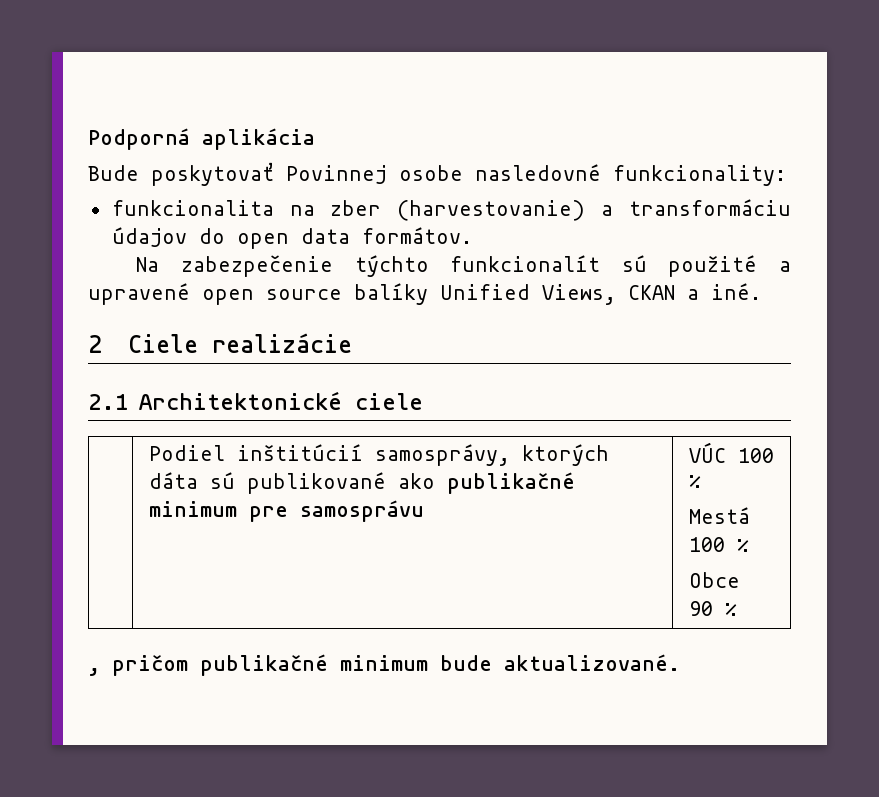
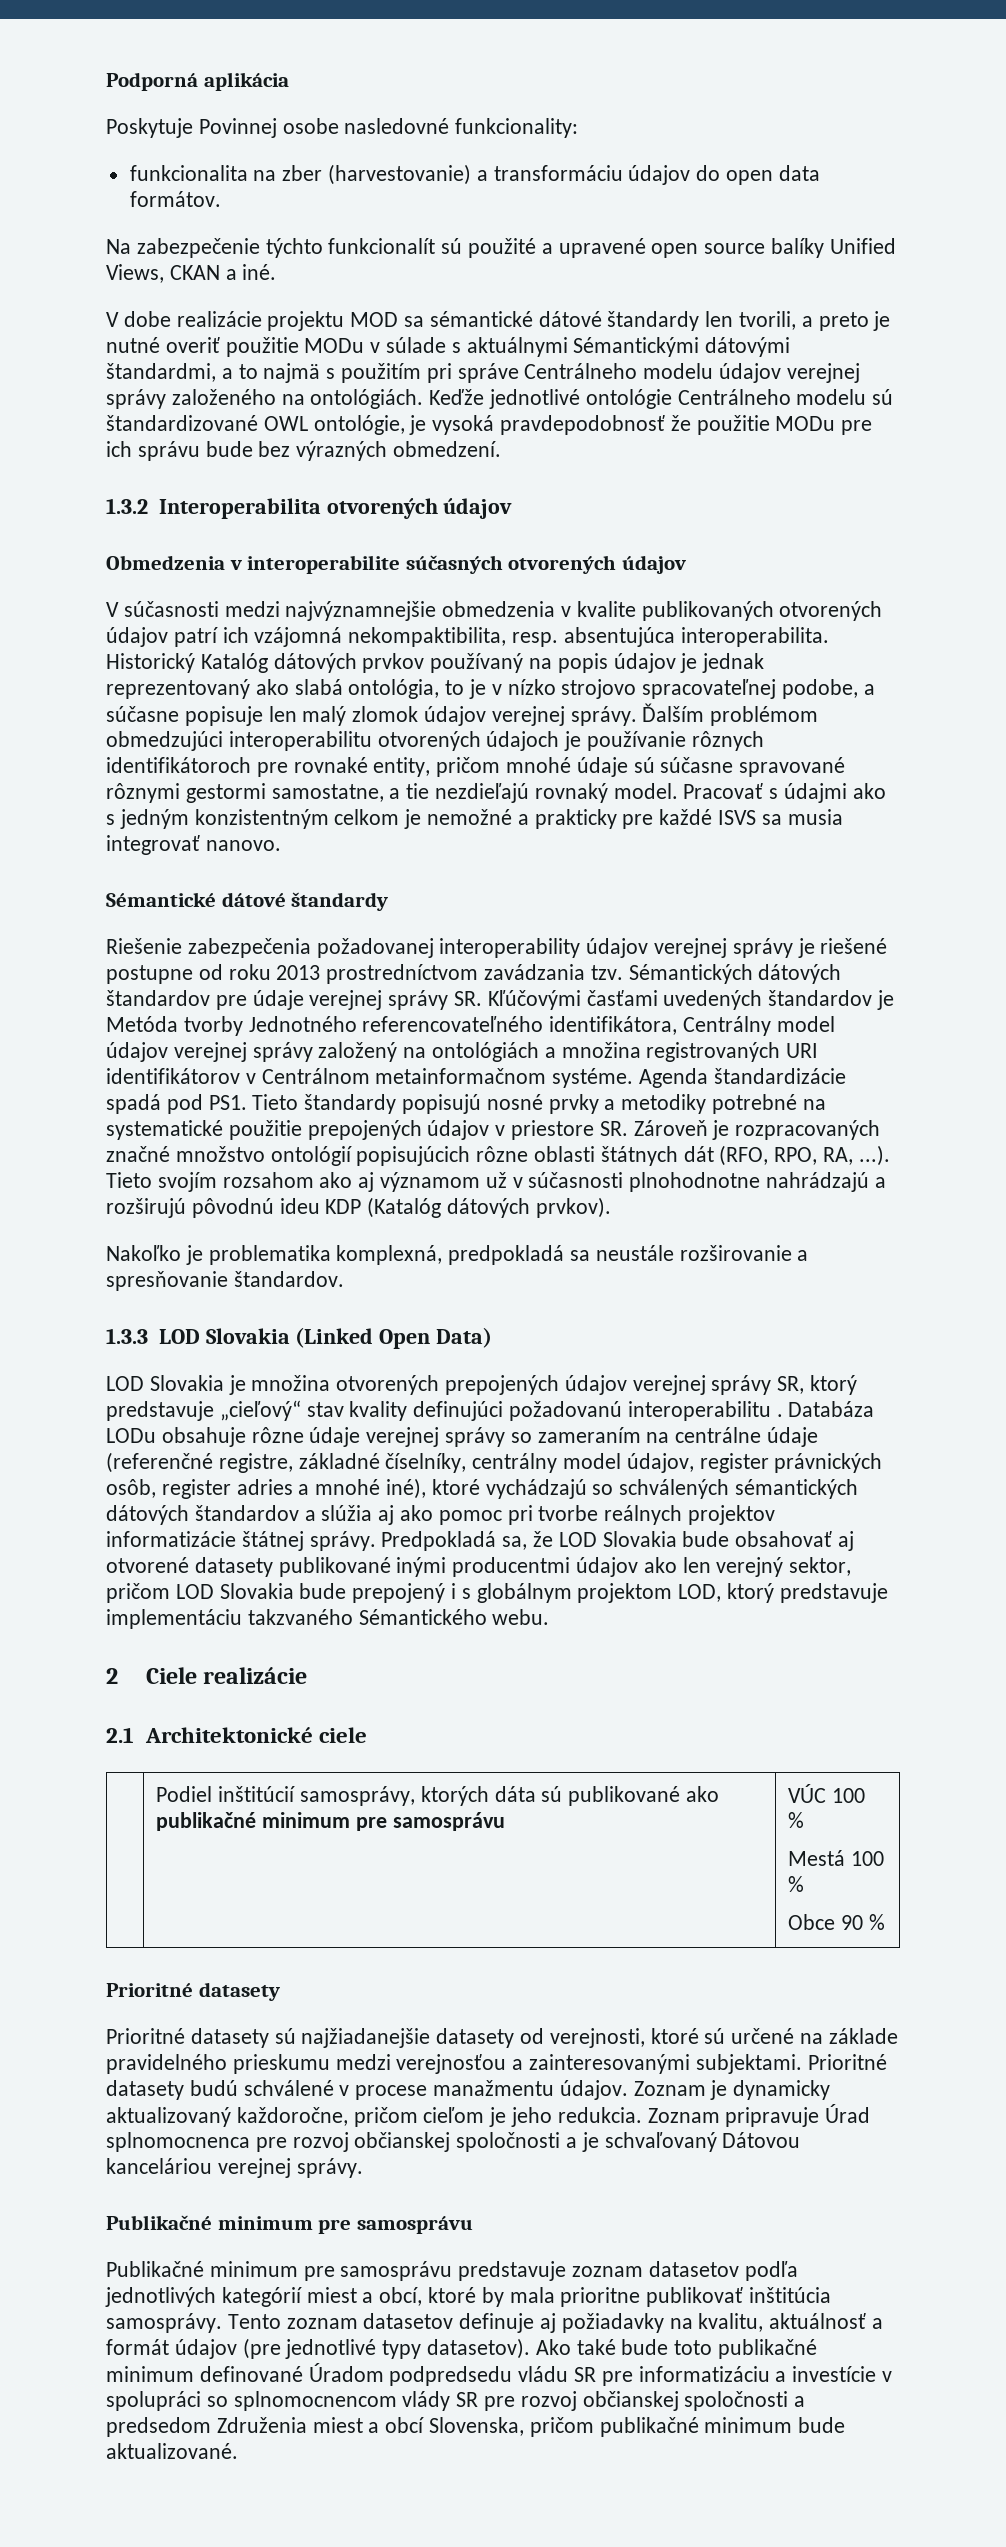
[88,162,274,186] Bude poskytovať -> [106,118,193,138] Poskytuje
(761, 291) none -> [106,311,891,331] [106,337,791,357] [106,363,860,383] [106,389,894,409] [106,415,873,435] [106,441,502,461] [106,498,513,519] [106,555,686,574] [106,601,883,621] [106,627,829,647] [106,653,765,673] [106,679,875,699] [106,703,819,726] [106,731,764,751] [106,757,846,777] [106,783,886,803] [106,809,843,829] [106,835,281,855] [106,892,389,911] [106,938,888,958] [106,964,842,984] [106,990,895,1010] [106,1016,835,1036] [106,1042,819,1062] [106,1068,846,1088] [106,1094,826,1114] [106,1120,881,1140] [106,1145,890,1166] [106,1172,886,1192] [106,1197,611,1218] [106,1245,809,1265] [106,1271,344,1291] [106,1327,492,1349] [106,1375,858,1395] [106,1400,875,1421] [106,1427,819,1447] [106,1452,883,1473] [106,1478,859,1499] [106,1505,776,1525] [106,1531,855,1551] [106,1557,852,1577] [106,1583,888,1603] [106,1609,550,1629] // V dobe realizácie projektu MOD sa sémantické dátové štandardy len tvorili, a preto je nutné overiť použitie MODu v súlade s aktuálnymi Sémantickými dátovými štandardmi, a to najmä s použitím pri správe Centrálneho modelu údajov verejnej správy založeného na ontológiách. Keďže jednotlivé ontológie Centrálneho modelu sú štandardizované OWL ontológie, je vysoká pravdepodobnosť že použitie MODu pre ich správu bude bez výrazných obmedzení. // 1.3.2 Interoperabilita otvorených údajov // Obmedzenia v interoperabilite súčasných otvorených údajov // V súčasnosti medzi najvýznamnejšie obmedzenia v kvalite publikovaných otvorených údajov patrí ich vzájomná nekompaktibilita, resp. absentujúca interoperabilita. Historický Katalóg dátových prvkov používaný na popis údajov je jednak reprezentovaný ako slabá ontológia, to je v nízko strojovo spracovateľnej podobe, a súčasne popisuje len malý zlomok údajov verejnej správy. Ďalším problémom obmedzujúci interoperabilitu otvorených údajoch je používanie rôznych identifikátoroch pre rovnaké entity, pričom mnohé údaje sú súčasne spravované rôznymi gestormi samostatne, a tie nezdieľajú rovnaký model. Pracovať s údajmi ako s jedným konzistentným celkom je nemožné a prakticky pre každé ISVS sa musia integrovať nanovo. // Sémantické dátové štandardy // Riešenie zabezpečenia požadovanej interoperability údajov verejnej správy je riešené postupne od roku 2013 prostredníctvom zavádzania tzv. Sémantických dátových štandardov pre údaje verejnej správy SR. Kľúčovými časťami uvedených štandardov je Metóda tvorby Jednotného referencovateľného identifikátora, Centrálny model údajov verejnej správy založený na ontológiách a množina registrovaných URI identifikátorov v Centrálnom metainformačnom systéme. Agenda štandardizácie spadá pod PS1. Tieto štandardy popisujú nosné prvky a metodiky potrebné na systematické použitie prepojených údajov v priestore SR. Zároveň je rozpracovaných značné množstvo ontológií popisujúcich rôzne oblasti štátnych dát (RFO, RPO, RA, ...). Tieto svojím rozsahom ako aj významom už v súčasnosti plnohodnotne nahrádzajú a rozširujú pôvodnú ideu KDP (Katalóg dátových prvkov). // Nakoľko je problematika komplexná, predpokladá sa neustále rozširovanie a spresňovanie štandardov. // 1.3.3 LOD Slovakia (Linked Open Data) // LOD Slovakia je množina otvorených prepojených údajov verejnej správy SR, ktorý predstavuje „cieľový“ stav kvality definujúci požadovanú interoperabilitu . Databáza LODu obsahuje rôzne údaje verejnej správy so zameraním na centrálne údaje (referenčné registre, základné číselníky, centrálny model údajov, register právnických osôb, register adries a mnohé iné), ktoré vychádzajú so schválených sémantických dátových štandardov a slúžia aj ako pomoc pri tvorbe reálnych projektov informatizácie štátnej správy. Predpokladá sa, že LOD Slovakia bude obsahovať aj otvorené datasety publikované inými producentmi údajov ako len verejný sektor, pričom LOD Slovakia bude prepojený i s globálnym projektom LOD, ktorý predstavuje implementáciu takzvaného Sémantického webu.
[88,668,100,676] , -> [106,1982,280,2001] [106,2028,898,2048] [106,2054,887,2074] [106,2080,831,2100] [106,2104,871,2127] [106,2132,801,2152] [106,2158,363,2178] [106,2215,473,2234] [106,2261,798,2281] [105,2287,832,2307] [106,2313,884,2333] [106,2338,818,2359] [106,2363,893,2386] [106,2391,806,2411] [106,2417,525,2437] Prioritné datasety // Prioritné datasety sú najžiadanejšie datasety od verejnosti, ktoré sú určené na základe pravidelného prieskumu medzi verejnosťou a zainteresovanými subjektami. Prioritné datasety budú schválené v procese manažmentu údajov. Zoznam je dynamicky aktualizovaný každoročne, pričom cieľom je jeho redukcia. Zoznam pripravuje Úrad splnomocnenca pre rozvoj občianskej spoločnosti a je schvaľovaný Dátovou kanceláriou verejnej správy. // Publikačné minimum pre samosprávu // Publikačné minimum pre samosprávu predstavuje zoznam datasetov podľa jednotlivých kategórií miest a obcí, ktoré by mala prioritne publikovať inštitúcia samosprávy. Tento zoznam datasetov definuje aj požiadavky na kvalitu, aktuálnosť a formát údajov (pre jednotlivé typy datasetov). Ako také bude toto publikačné minimum definované Úradom podpredsedu vládu SR pre informatizáciu a investície v spolupráci so splnomocnencom vlády SR pre rozvoj občianskej spoločnosti a predsedom Združenia miest a obcí Slovenska,

